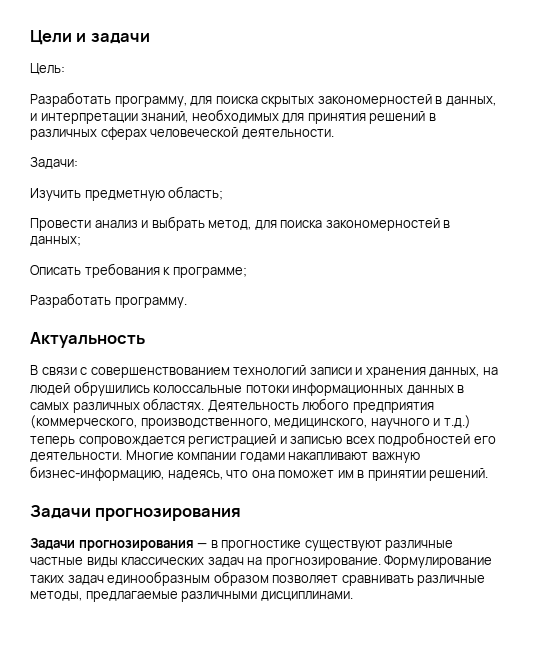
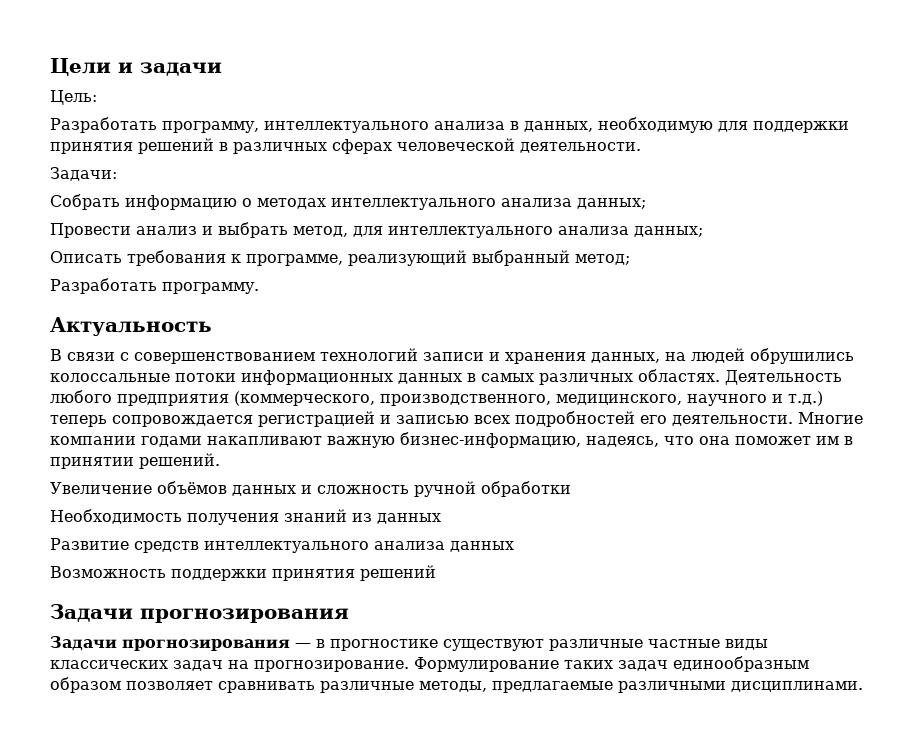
[190,94,496,107] [30,109,305,124] для поиска скрытых закономерностей в данных, и интерпретации знаний, необходимых для -> [264,117,849,133] интеллектуального анализа в данных, необходимую для поддержки
[30,186,224,201] Изучить предметную область; -> [50,194,646,210] Собрать информацию о методах интеллектуального анализа данных;
[280,218,451,231] поиска закономерностей в -> [388,226,629,238] интеллектуального анализа
[172,267,247,278] программе; -> [246,250,630,266] программе, реализующий выбранный метод;
(489, 474) none -> [50,481,571,497] [50,509,441,525] [50,538,514,553] [50,565,436,581] // Увеличение объёмов данных и сложность ручной обработки // Необходимость получения знаний из данных // Развитие средств интеллектуального анализа данных // Возможность поддержки принятия решений

